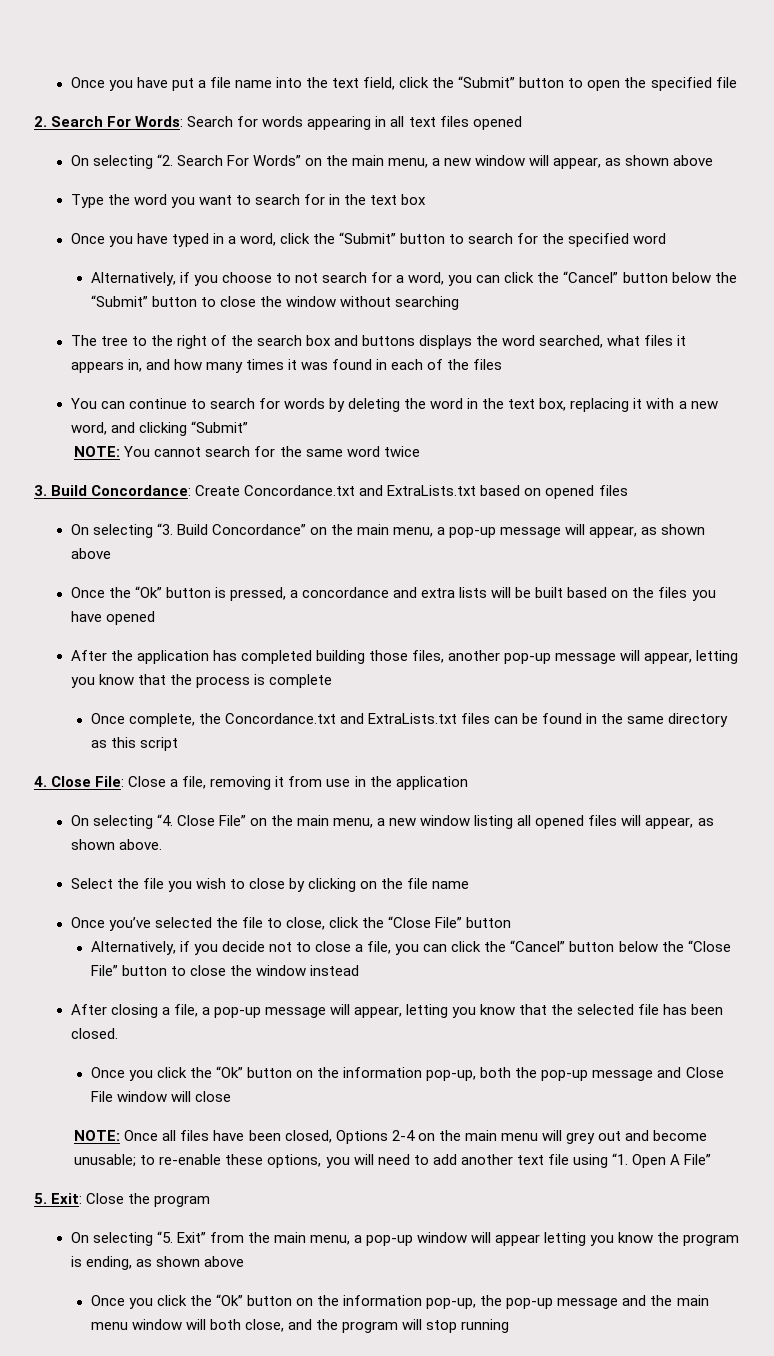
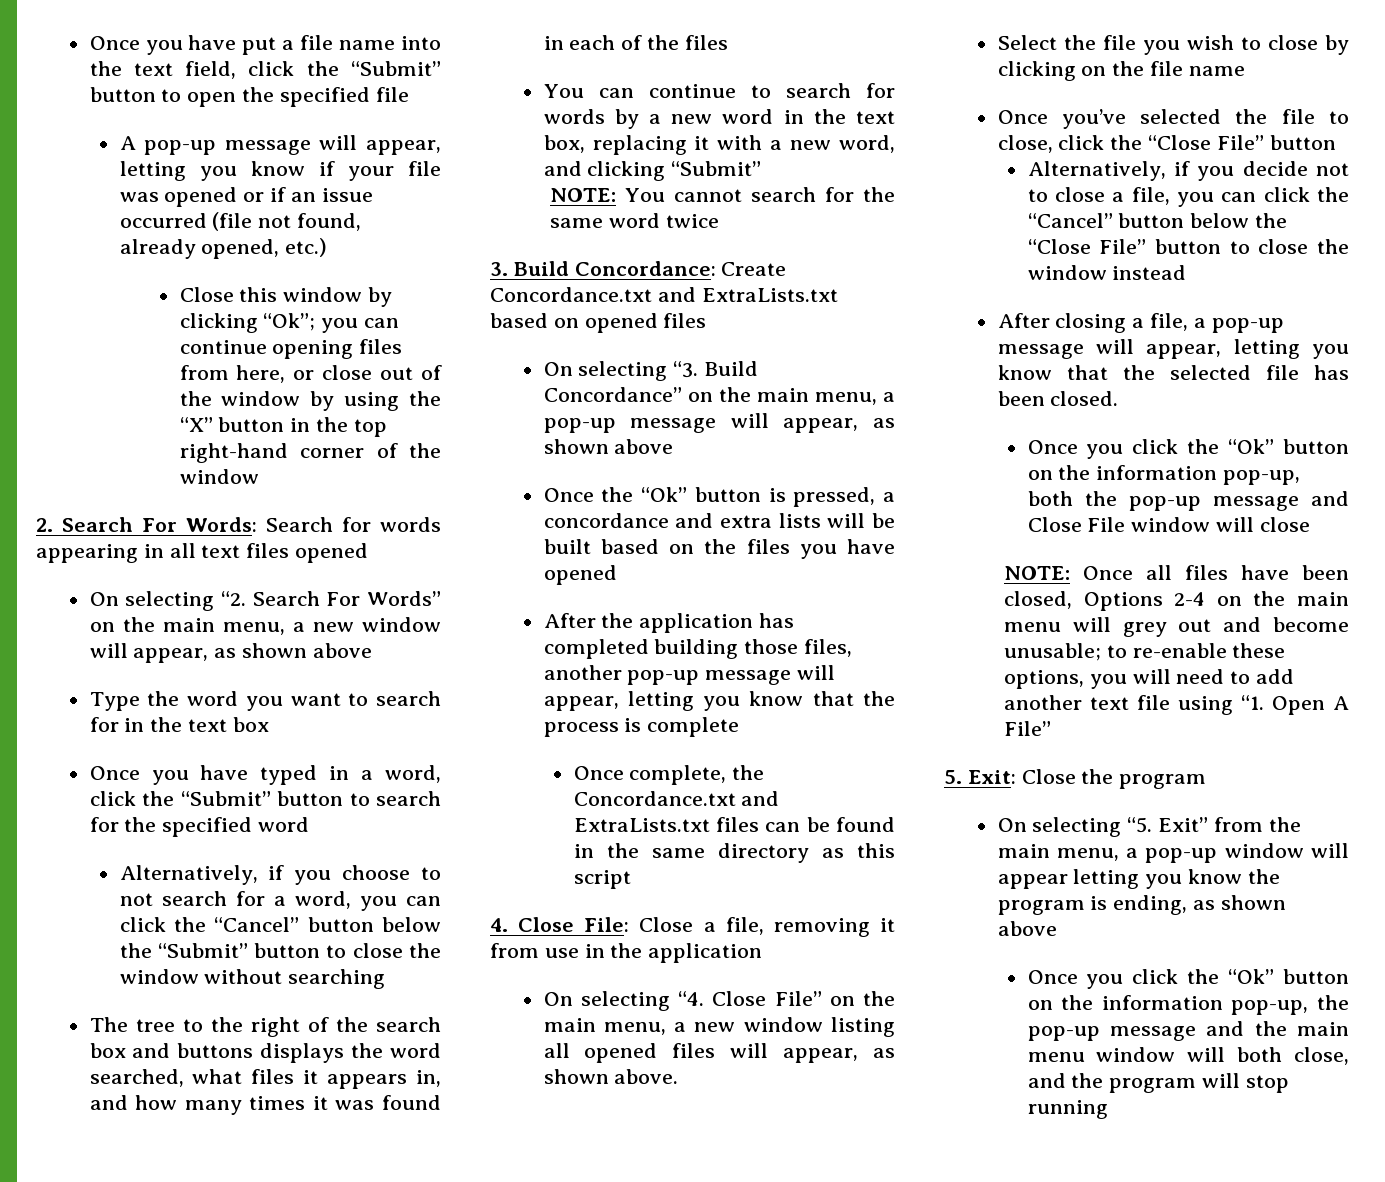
(737, 82) none -> [119,135,441,155] [119,161,441,181] [119,187,373,207] [119,212,361,231] [119,238,328,259] [179,287,392,307] [179,313,399,333] [179,339,403,359] [179,365,442,383] [179,391,441,411] [179,417,387,437] [179,443,442,463] [179,469,259,484] // A pop-up message will appear, letting you know if your file was opened or if an issue occurred (file not found, already opened, etc.) // Close this window by clicking “Ok”; you can continue opening files from here, or close out of the window by using the “X” button in the top right-hand corner of the window
[348,398,427,412] deleting the -> [649,114,713,124] a new

